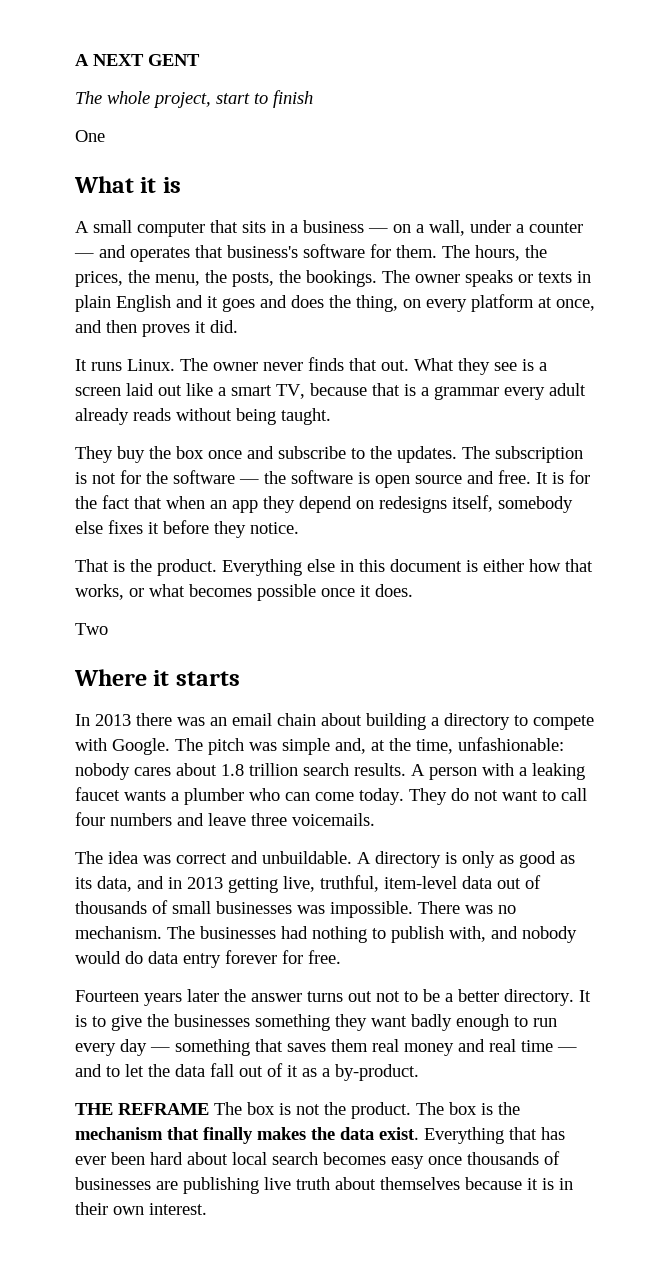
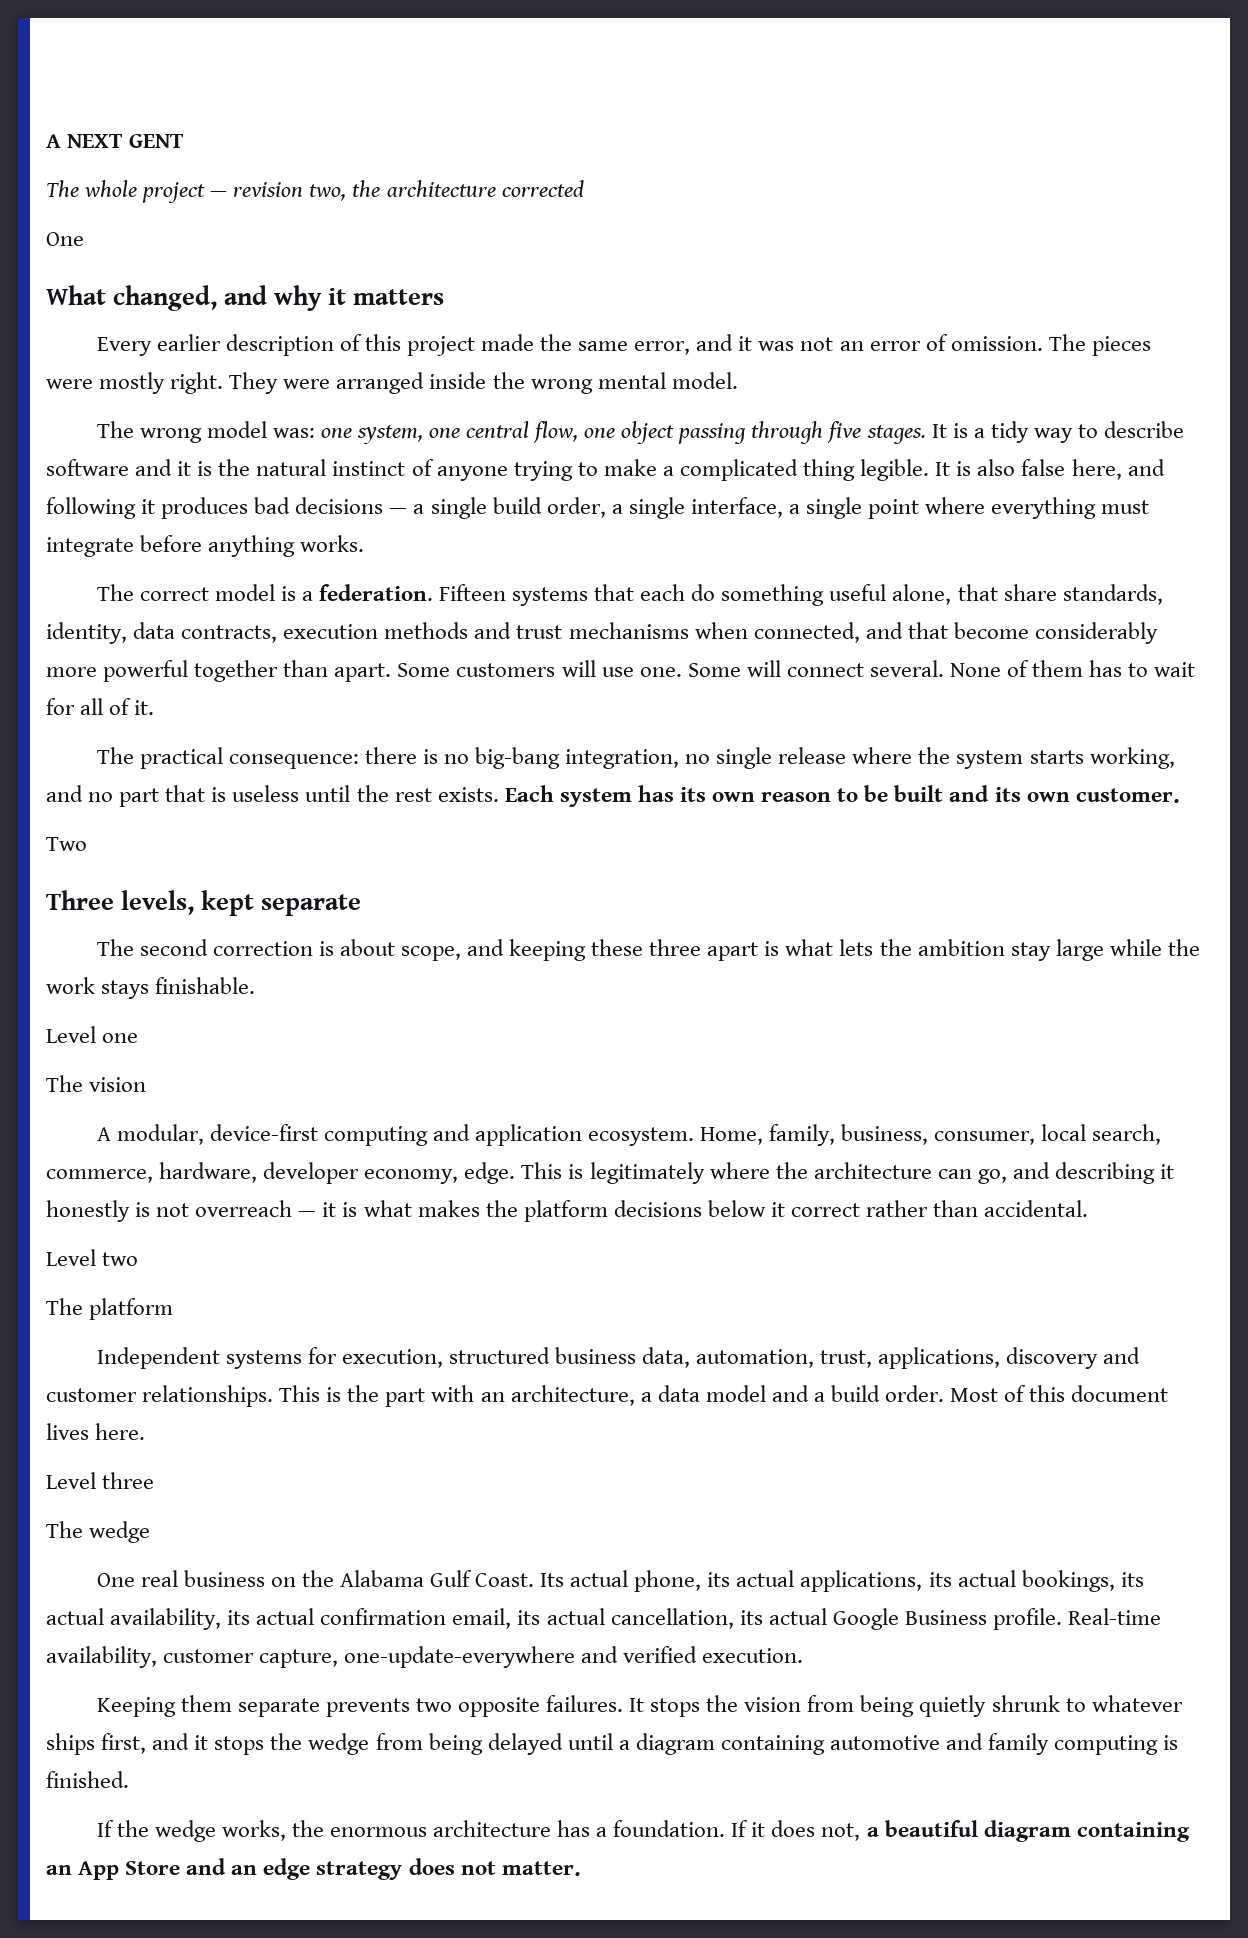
[153,90,313,108] [75,130,105,142] [74,176,181,193] [75,220,583,237] [74,244,547,262] [75,270,591,287] [75,294,595,312] [75,320,238,337] [75,357,547,375] [75,383,586,400] [75,408,331,425] [75,446,583,463] [75,470,590,488] [75,495,573,513] [75,520,299,538] [75,559,593,576] [75,584,413,601] [75,623,108,635] [74,669,240,686] [75,713,594,730] [75,737,564,755] [75,763,585,780] [75,787,587,805] [75,812,375,826] [75,851,575,868] [75,875,541,893] [75,900,516,918] [75,926,577,943] [75,950,341,968] [75,989,591,1006] [75,1014,557,1031] [75,1039,577,1056] [75,1063,419,1081] [75,1102,520,1119] [75,1127,565,1144] [75,1151,560,1169] [75,1177,573,1194] [75,1202,207,1215] project, start to finish // One // What it is // A small computer that sits in a business — on a wall, under a counter — and operates that business's software for them. The hours, the prices, the menu, the posts, the bookings. The owner speaks or texts in plain English and it goes and does the thing, on every platform at once, and then proves it did. // It runs Linux. The owner never finds that out. What they see is a screen laid out like a smart TV, because that is a grammar every adult already reads without being taught. // They buy the box once and subscribe to the updates. The subscription is not for the software — the software is open source and free. It is for the fact that when an app they depend on redesigns itself, somebody else fixes it before they notice. // That is the product. Everything else in this document is either how that works, or what becomes possible once it does. // Two // Where it starts // In 2013 there was an email chain about building a directory to compete with Google. The pitch was simple and, at the time, unfashionable: nobody cares about 1.8 trillion search results. A person with a leaking faucet wants a plumber who can come today. They do not want to call four numbers and leave three voicemails. // The idea was correct and unbuildable. A directory is only as good as its data, and in 2013 getting live, truthful, item-level data out of thousands of small businesses was impossible. There was no mechanism. The businesses had nothing to publish with, and nobody would do data entry forever for free. // Fourteen years later the answer turns out not to be a better directory. It is to give the businesses something they want badly enough to run every day — something that saves them real money and real time — and to let the data fall out of it as a by-product. // THE REFRAME The box is not the product. The box is the mechanism that finally makes the data exist. Everything that has ever been hard about local search becomes easy once thousands of businesses are publishing live truth about themselves because it is in their own interest. -> [142,180,584,203] [46,232,84,246] [46,285,445,311] [96,334,1151,356] [46,372,738,394] [96,421,1185,444] [46,459,1165,481] [46,497,1150,519] [46,535,365,557] [96,584,1163,606] [46,622,1158,644] [46,660,1196,682] [46,698,155,715] [96,747,1175,769] [46,785,1180,807] [46,837,87,851] [46,890,362,916] [96,939,1200,961] [46,977,256,999] [46,1026,139,1043] [46,1075,147,1092] [96,1124,1162,1146] [46,1162,1175,1184] [46,1200,1089,1222] [46,1249,139,1266] [46,1298,174,1320] [96,1347,1141,1369] [46,1385,1169,1407] [46,1423,146,1440] [46,1472,155,1489] [46,1521,151,1543] [96,1570,1144,1592] [46,1608,1162,1630] [46,1646,804,1668] [96,1695,1183,1717] [46,1733,1179,1755] [46,1771,129,1788] [96,1820,1190,1842] [46,1858,581,1880] project — revision two, the architecture corrected // One // What changed, and why it matters // Every earlier description of this project made the same error, and it was not an error of omission. The pieces were mostly right. They were arranged inside the wrong mental model. // The wrong model was: one system, one central flow, one object passing through five stages. It is a tidy way to describe software and it is the natural instinct of anyone trying to make a complicated thing legible. It is also false here, and following it produces bad decisions — a single build order, a single interface, a single point where everything must integrate before anything works. // The correct model is a federation. Fifteen systems that each do something useful alone, that share standards, identity, data contracts, execution methods and trust mechanisms when connected, and that become considerably more powerful together than apart. Some customers will use one. Some will connect several. None of them has to wait for all of it. // The practical consequence: there is no big-bang integration, no single release where the system starts working, and no part that is useless until the rest exists. Each system has its own reason to be built and its own customer. // Two // Three levels, kept separate // The second correction is about scope, and keeping these three apart is what lets the ambition stay large while the work stays finishable. // Level one // The vision // A modular, device-first computing and application ecosystem. Home, family, business, consumer, local search, commerce, hardware, developer economy, edge. This is legitimately where the architecture can go, and describing it honestly is not overreach — it is what makes the platform decisions below it correct rather than accidental. // Level two // The platform // Independent systems for execution, structured business data, automation, trust, applications, discovery and customer relationships. This is the part with an architecture, a data model and a build order. Most of this document lives here. // Level three // The wedge // One real business on the Alabama Gulf Coast. Its actual phone, its actual applications, its actual bookings, its actual availability, its actual confirmation email, its actual cancellation, its actual Google Business profile. Real-time availability, customer capture, one-update-everywhere and verified execution. // Keeping them separate prevents two opposite failures. It stops the vision from being quietly shrunk to whatever ships first, and it stops the wedge from being delayed until a diagram containing automotive and family computing is finished. // If the wedge works, the enormous architecture has a foundation. If it does not, a beautiful diagram containing an App Store and an edge strategy does not matter.

